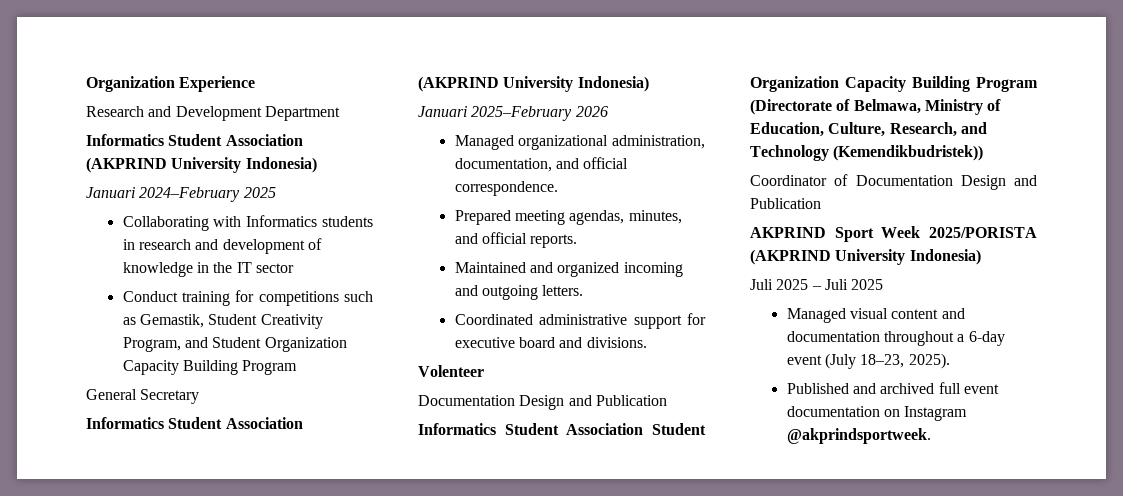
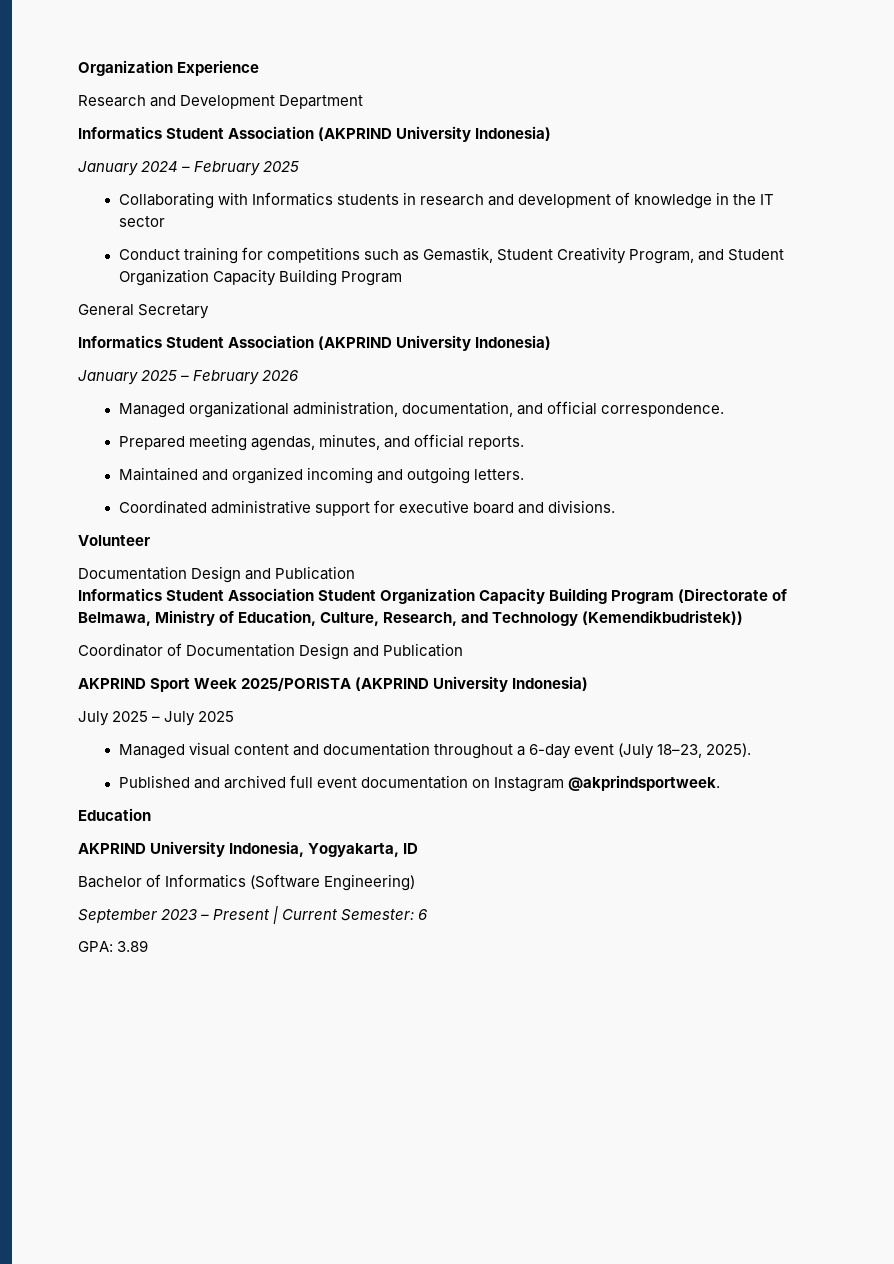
[86,187,241,202] Januari 2024–February -> [78,161,261,176] January 2024 – February
[418,106,573,121] Januari 2025–February -> [78,370,260,385] January 2025 – February
[418,365,484,377] Volenteer -> [78,535,150,546] Volunteer
[750,279,848,290] Juli 2025 – Juli -> [78,711,196,726] July 2025 – July
(931, 436) none -> [78,808,151,821] [78,841,419,857] [78,874,416,891] [78,906,428,924] [78,940,149,952] // Education // AKPRIND University Indonesia, Yogyakarta, ID // Bachelor of Informatics (Software Engineering) // September 2023 – Present | Current Semester: 6 // GPA: 3.89

